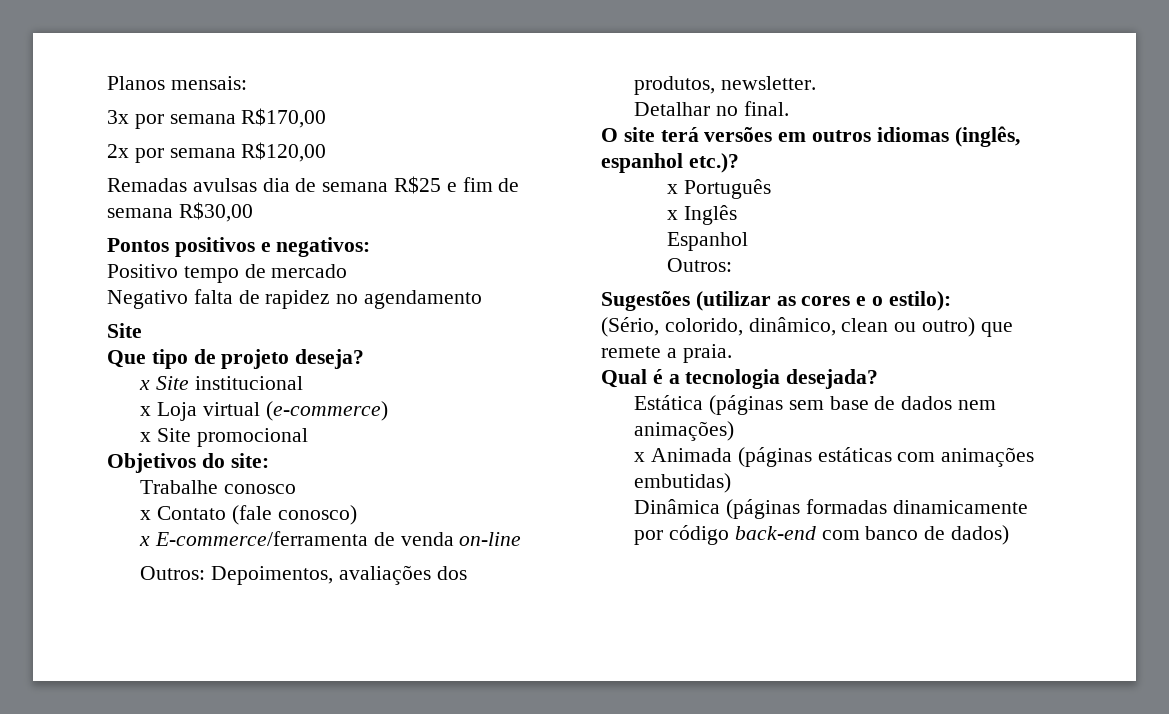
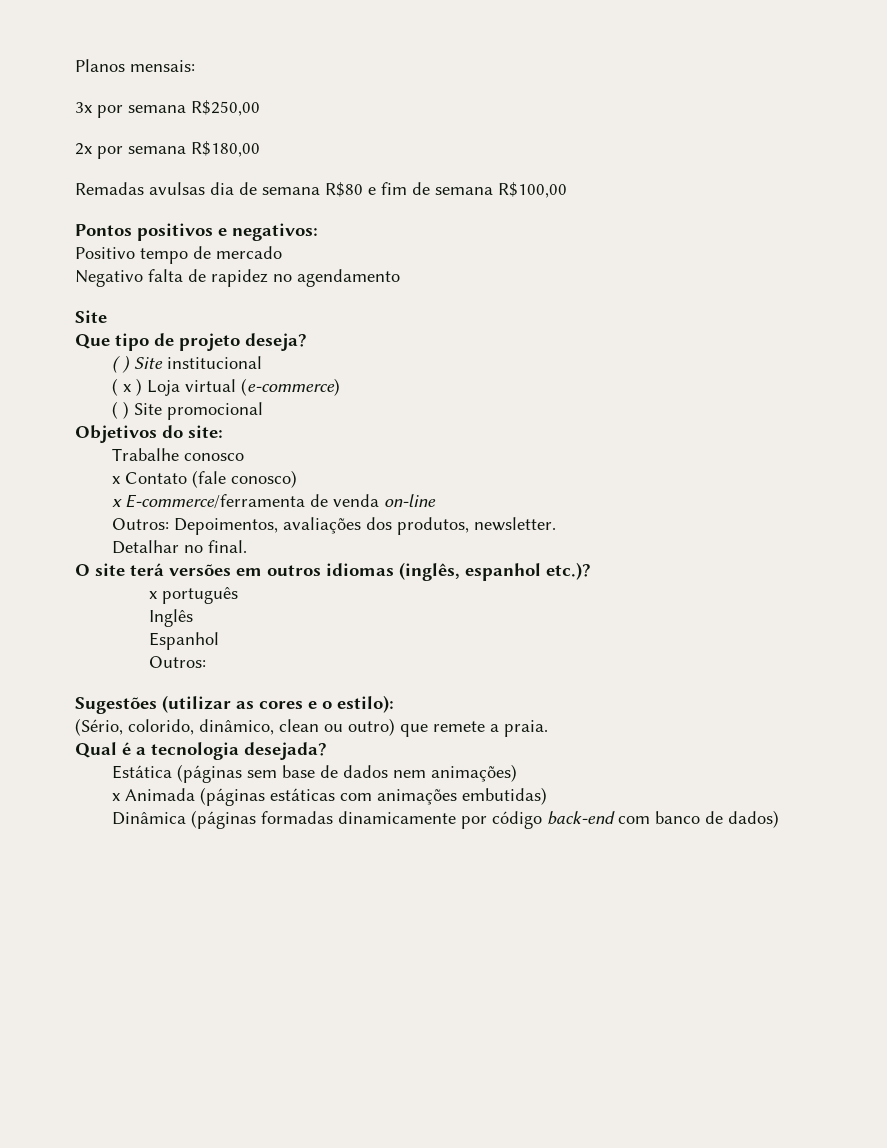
[241,108,327,128] R$170,00 -> [191,100,260,116] R$250,00
[241,142,327,162] R$120,00 -> [191,141,260,157] R$180,00
[394,176,442,194] R$25 -> [325,182,363,197] R$80
[178,202,253,222] R$30,00 -> [498,182,567,198] R$100,00
[139,380,151,390] x -> [111,355,130,373] ( )
[140,406,152,416] x -> [111,378,142,396] ( x )
[140,432,152,442] x -> [111,401,129,419] ( )
[684,179,772,199] [667,210,679,220] Português // x -> [161,587,238,604] português //

